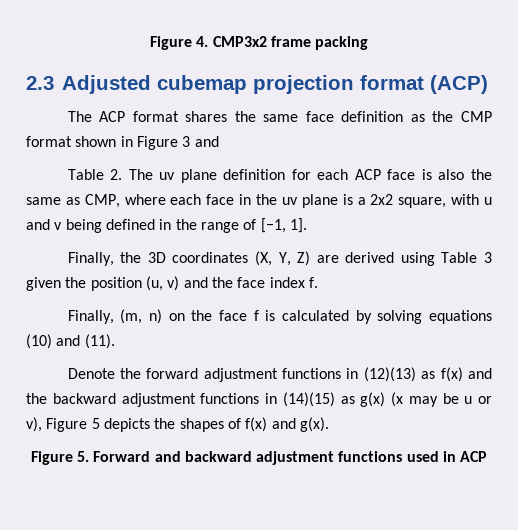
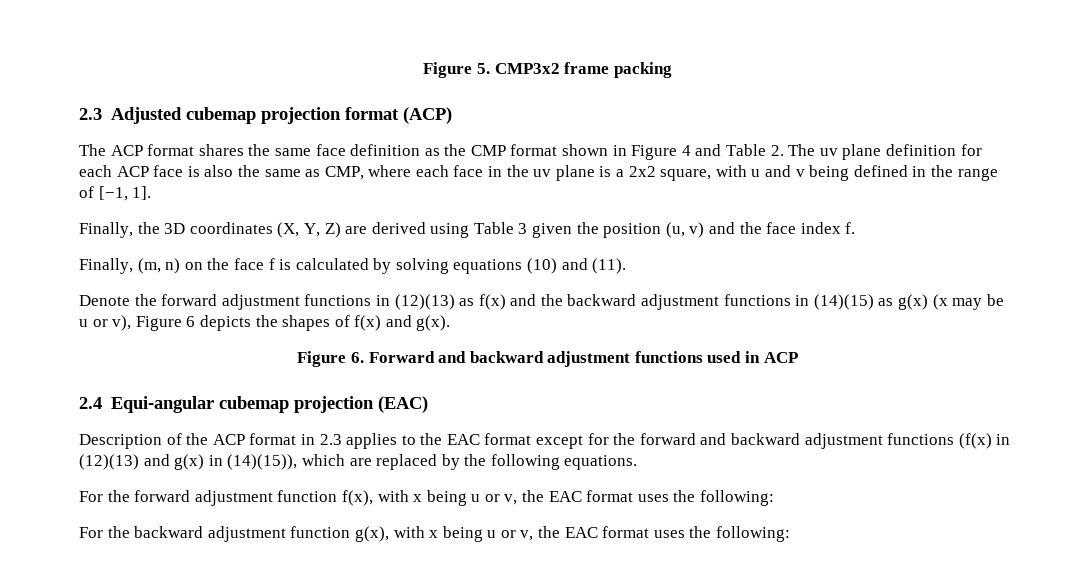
[149,36,209,50] Figure 4. -> [423,62,490,78] Figure 5.
[182,136,219,147] 3 and // -> [681,144,722,156] 4 and
[91,418,100,429] 5 -> [186,316,196,327] 6
[76,451,89,462] 5. -> [350,352,364,363] 6.
(488, 456) none -> [79,396,428,413] [79,433,1011,449] [79,454,638,470] [79,490,775,506] [79,526,791,542] // 2.4 Equi-angular cubemap projection (EAC) // Description of the ACP format in 2.3 applies to the EAC format except for the forward and backward adjustment functions (f(x) in (12)(13) and g(x) in (14)(15)), which are replaced by the following equations. // For the forward adjustment function f(x), with x being u or v, the EAC format uses the following: // For the backward adjustment function g(x), with x being u or v, the EAC format uses the following:

